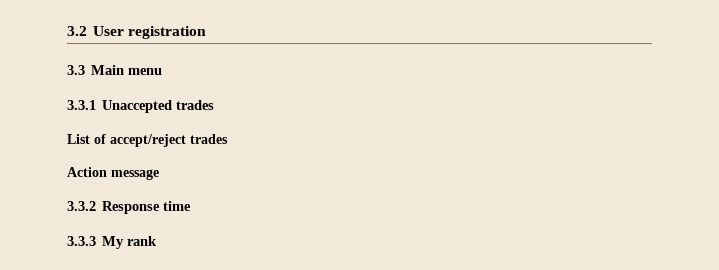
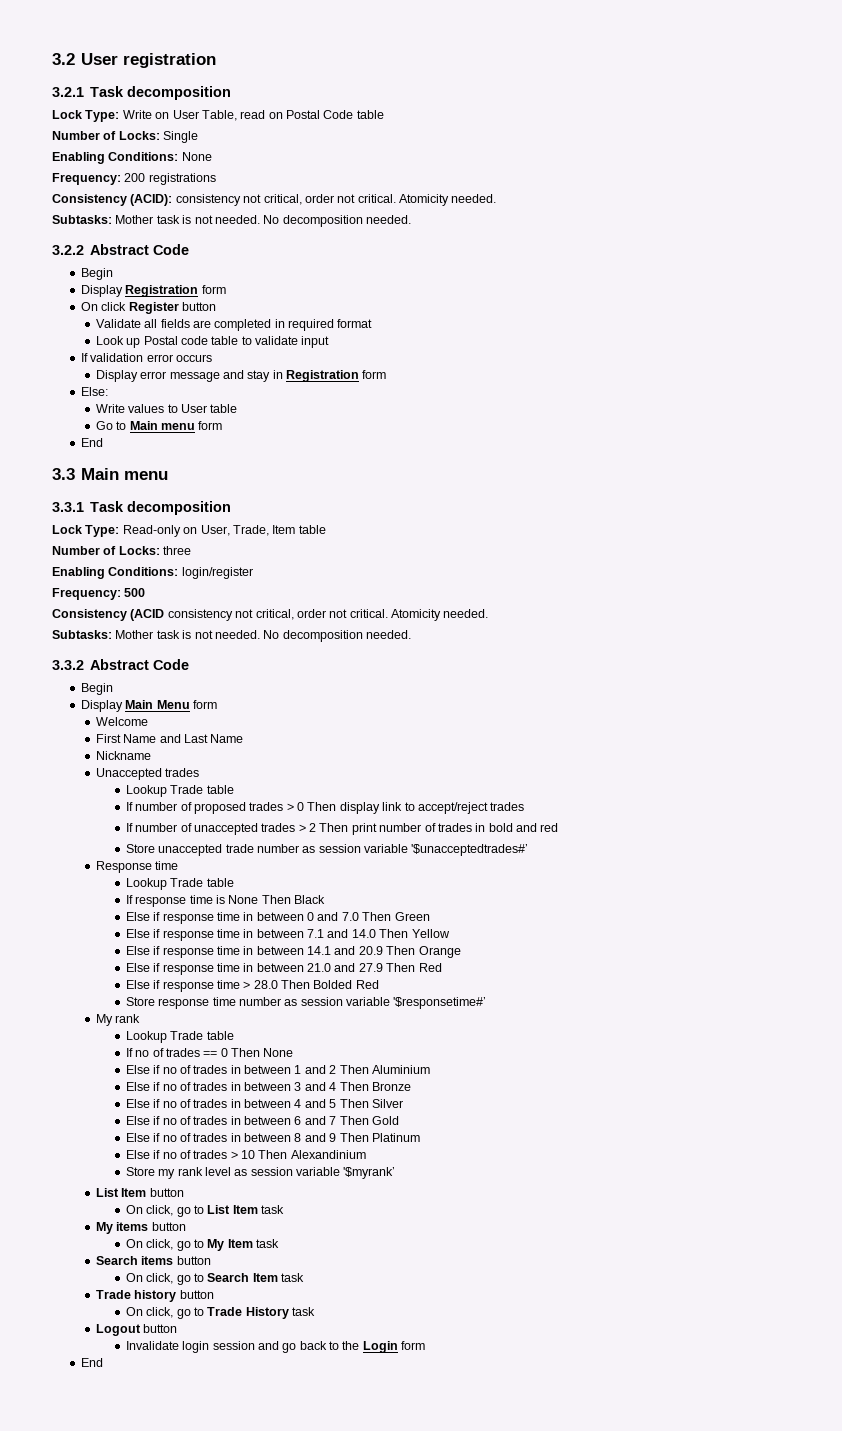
[67,65,163,75] [67,100,215,113] [67,134,228,147] [67,167,159,180] [67,201,192,214] [67,236,158,249] 3.3 Main menu // 3.3.1 Unaccepted trades // List of accept/reject trades // Action message // 3.3.2 Response time // 3.3.3 My rank -> [52,86,232,100] [52,110,384,122] [52,131,199,143] [52,152,212,164] [52,173,216,185] [52,194,497,206] [52,215,411,227] [52,244,190,255] [80,268,113,280] [80,285,226,297] [80,302,216,314] [95,319,373,331] [95,336,330,348] [80,353,212,362] [95,370,387,382] [80,387,108,396] [95,404,238,413] [95,421,223,430] [80,438,103,447] [52,468,169,480] [52,501,232,515] [52,525,326,537] [52,546,192,555] [52,567,253,579] [52,588,146,600] [52,609,489,621] [52,630,411,642] [52,659,190,670] [80,683,113,695] [80,700,217,712] [95,717,148,726] [95,734,244,743] [95,751,151,760] [95,768,200,780] [125,785,234,797] [125,802,525,814] [125,823,559,835] [125,844,529,856] [95,861,179,873] [125,878,234,890] [125,895,326,907] [125,912,430,924] [125,929,450,941] [125,946,461,958] [125,963,442,975] [125,980,379,992] [125,997,487,1009] [95,1014,141,1026] [125,1031,234,1043] [125,1048,294,1057] [125,1065,430,1074] [125,1082,411,1091] [125,1099,403,1108] [125,1116,399,1125] [125,1133,420,1142] [125,1150,366,1159] [125,1167,396,1179] [95,1188,184,1197] [125,1205,285,1217] [95,1222,186,1234] [125,1239,280,1251] [95,1256,211,1265] [125,1273,305,1285] [95,1290,214,1302] [125,1307,316,1319] [95,1324,178,1336] [125,1341,426,1353] [80,1358,103,1367] 3.2.1 Task decomposition // Lock Type: Write on User Table, read on Postal Code table // Number of Locks: Single // Enabling Conditions: None // Frequency: 200 registrations // Consistency (ACID): consistency not critical, order not critical. Atomicity needed. // Subtasks: Mother task is not needed. No decomposition needed. // 3.2.2 Abstract Code // Begin // Display Registration form // On click Register button // Validate all fields are completed in required format // Look up Postal code table to validate input // If validation error occurs // Display error message and stay in Registration form // Else: // Write values to User table // Go to Main menu form // End // 3.3 Main menu // 3.3.1 Task decomposition // Lock Type: Read-only on User, Trade, Item table // Number of Locks: three // Enabling Conditions: login/register // Frequency: 500 // Consistency (ACID consistency not critical, order not critical. Atomicity needed. // Subtasks: Mother task is not needed. No decomposition needed. // 3.3.2 Abstract Code // Begin // Display Main Menu form // Welcome // First Name and Last Name // Nickname // Unaccepted trades // Lookup Trade table // If number of proposed trades > 0 Then display link to accept/reject trades // If number of unaccepted trades > 2 Then print number of trades in bold and red // Store unaccepted trade number as session variable '$unacceptedtrades#’ // Response time // Lookup Trade table // If response time is None Then Black // Else if response time in between 0 and 7.0 Then Green // Else if response time in between 7.1 and 14.0 Then Yellow // Else if response time in between 14.1 and 20.9 Then Orange // Else if response time in between 21.0 and 27.9 Then Red // Else if response time > 28.0 Then Bolded Red // Store response time number as session variable '$responsetime#’ // My rank // Lookup Trade table // If no of trades == 0 Then None // Else if no of trades in between 1 and 2 Then Aluminium // Else if no of trades in between 3 and 4 Then Bronze // Else if no of trades in between 4 and 5 Then Silver // Else if no of trades in between 6 and 7 Then Gold // Else if no of trades in between 8 and 9 Then Platinum // Else if no of trades > 10 Then Alexandinium // Store my rank level as session variable '$myrank’ // List Item button // On click, go to List Item task // My items button // On click, go to My Item task // Search items button // On click, go to Search Item task // Trade history button // On click, go to Trade History task // Logout button // Invalidate login session and go back to the Login form // End

